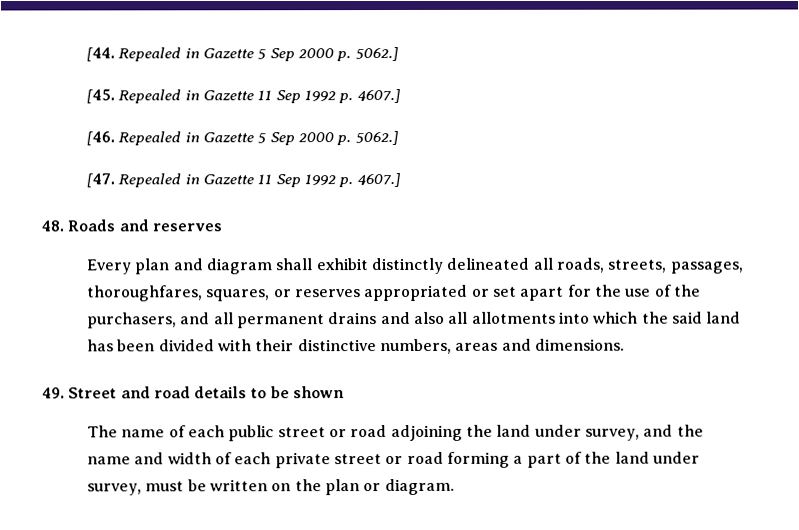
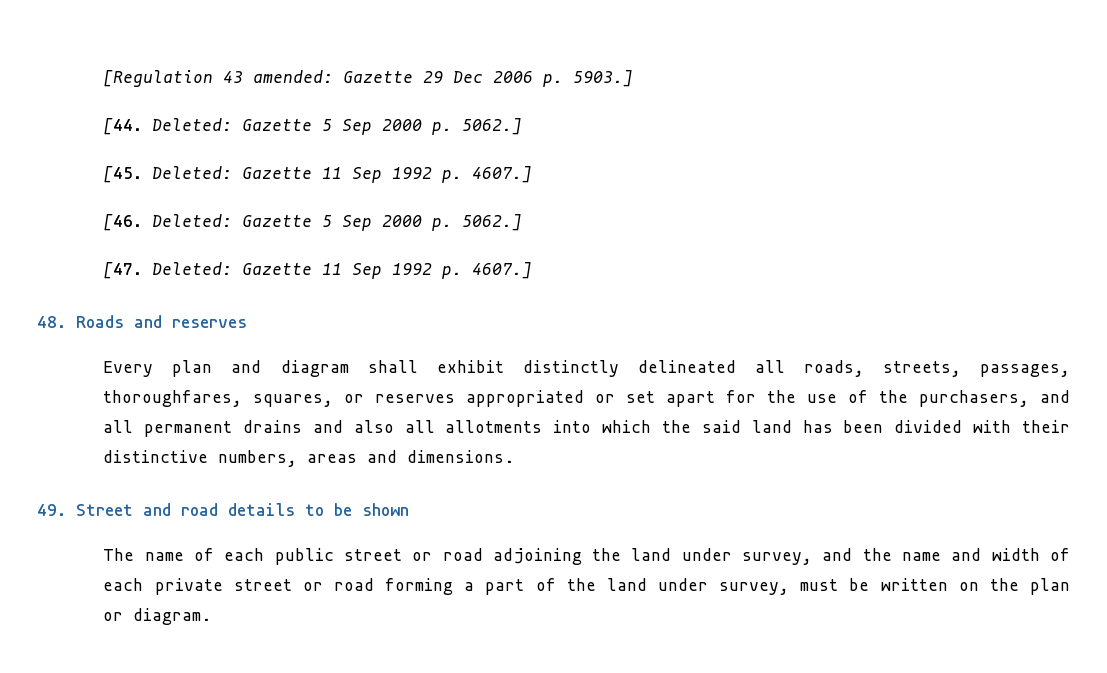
[86,47,200,62] [44. Repealed in -> [103,70,634,87] [103,118,233,135] [Regulation 43 amended: Gazette 29 Dec 2006 p. 5903.] // [44. Deleted:
[118,89,200,104] Repealed in -> [152,166,233,179] Deleted:
[118,131,200,146] Repealed in -> [152,214,233,227] Deleted:
[118,173,200,188] Repealed in -> [152,262,233,275] Deleted:

